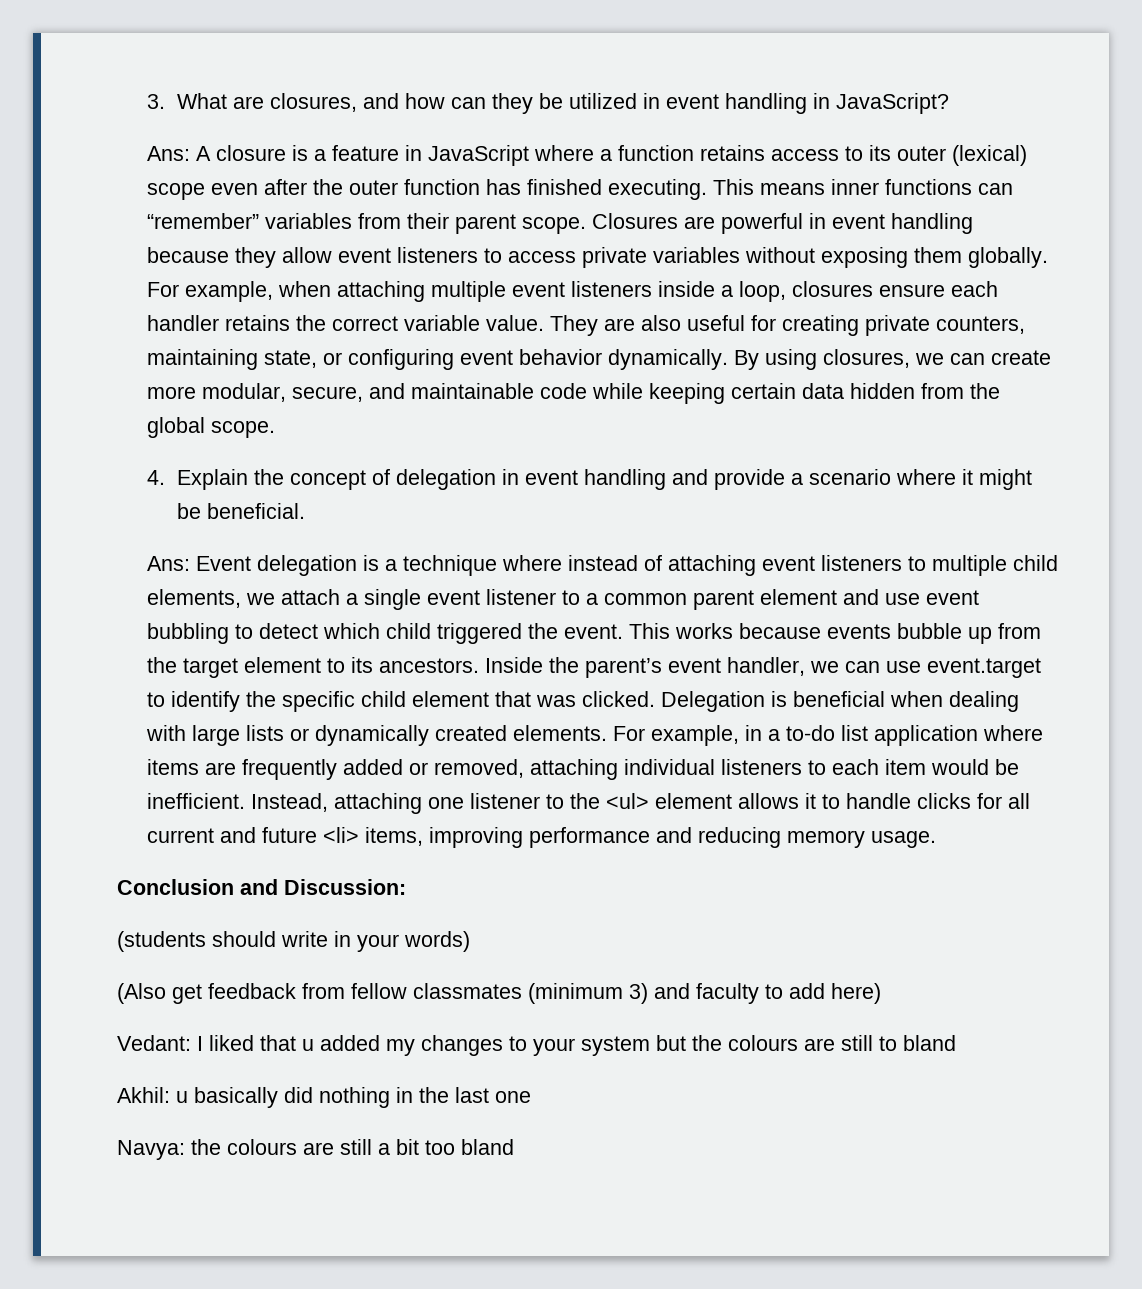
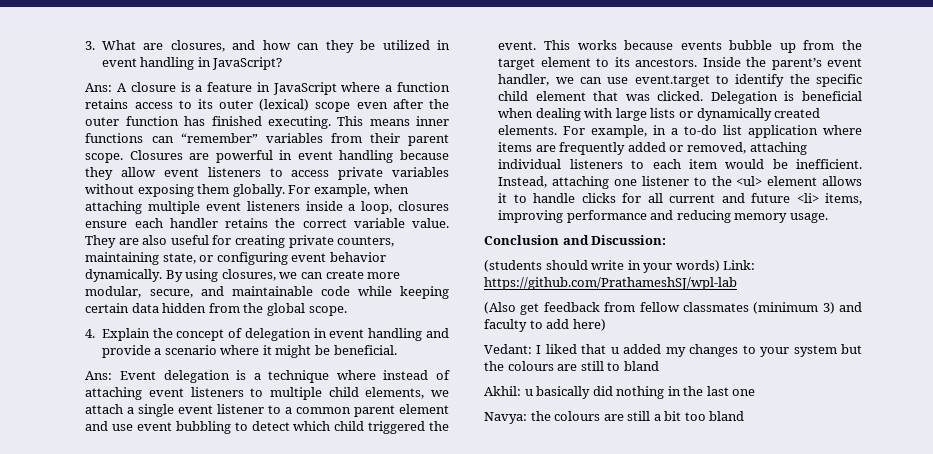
(470, 941) none -> [723,260,756,270] [484,277,737,290] Link: https://github.com/PrathameshSJ/wpl-lab

